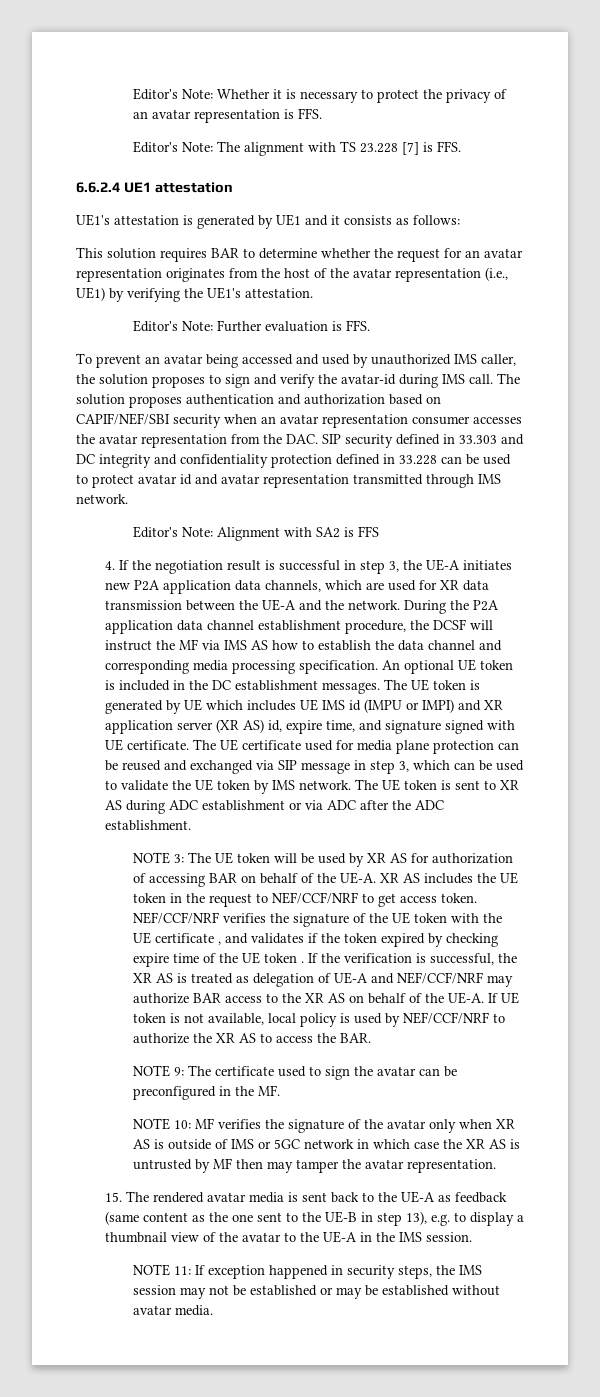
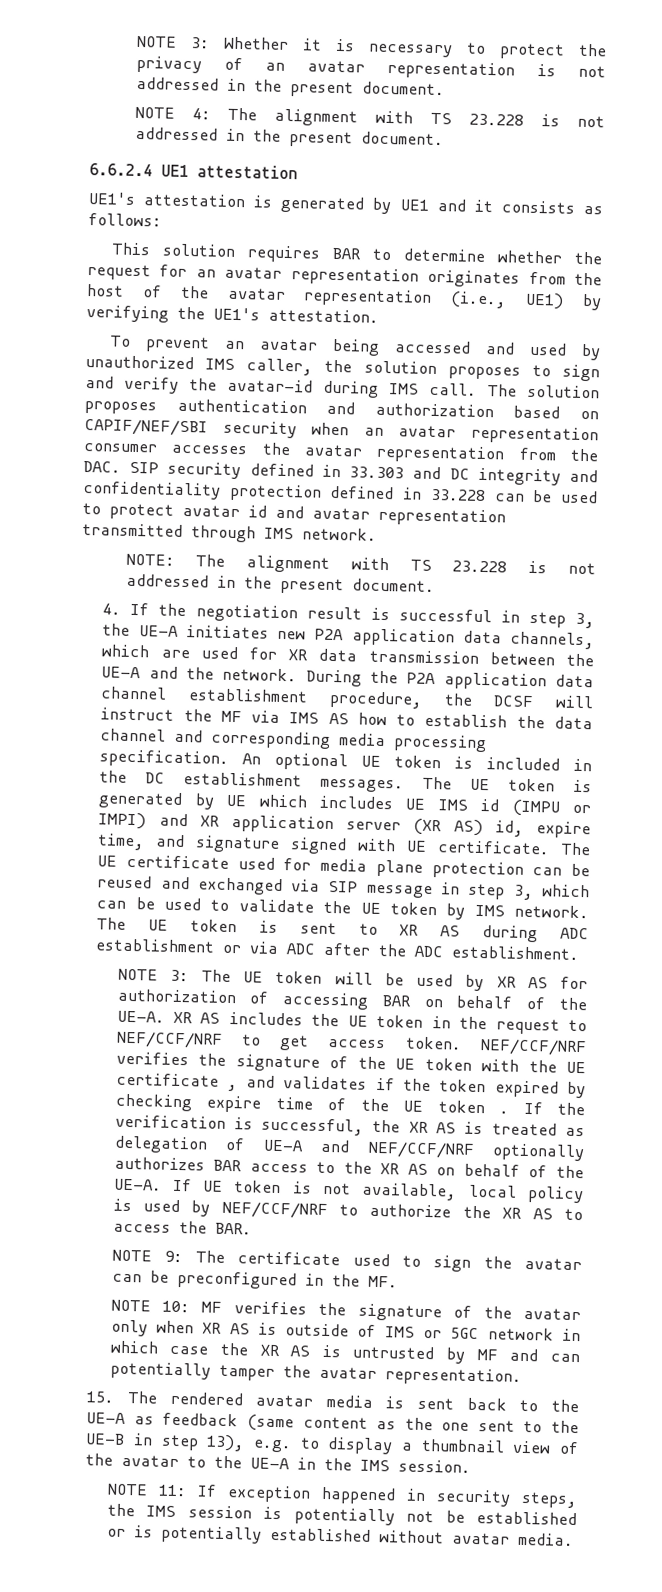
[133,88,214,100] Editor's Note: -> [135,35,210,49] NOTE 3:
[298,108,323,119] [133,141,462,156] FFS. // Editor's Note: The alignment with TS 23.228 [7] is FFS. -> [578,65,606,78] [135,76,445,98] [134,106,605,128] [134,126,444,148] not addressed in the present document. // NOTE 4: The alignment with TS 23.228 is not addressed in the present document.
[133,320,371,332] // Editor's Note: Further evaluation is FFS. -> (379, 315) none
[133,526,380,541] Editor's Note: Alignment with SA2 is FFS -> [125,553,597,575] [125,573,435,595] NOTE: The alignment with TS 23.228 is not addressed in the present document.
[487,975,514,987] [133,993,190,1004] may authorize -> [491,1143,585,1162] [113,1156,205,1171] optionally authorizes
[236,1159,294,1173] then may -> [509,1348,580,1363] [109,1361,211,1380] and can potentially
[180,1287,207,1299] may -> [263,1506,395,1526] is potentially
[336,1285,379,1299] may be -> [133,1525,262,1544] is potentially

